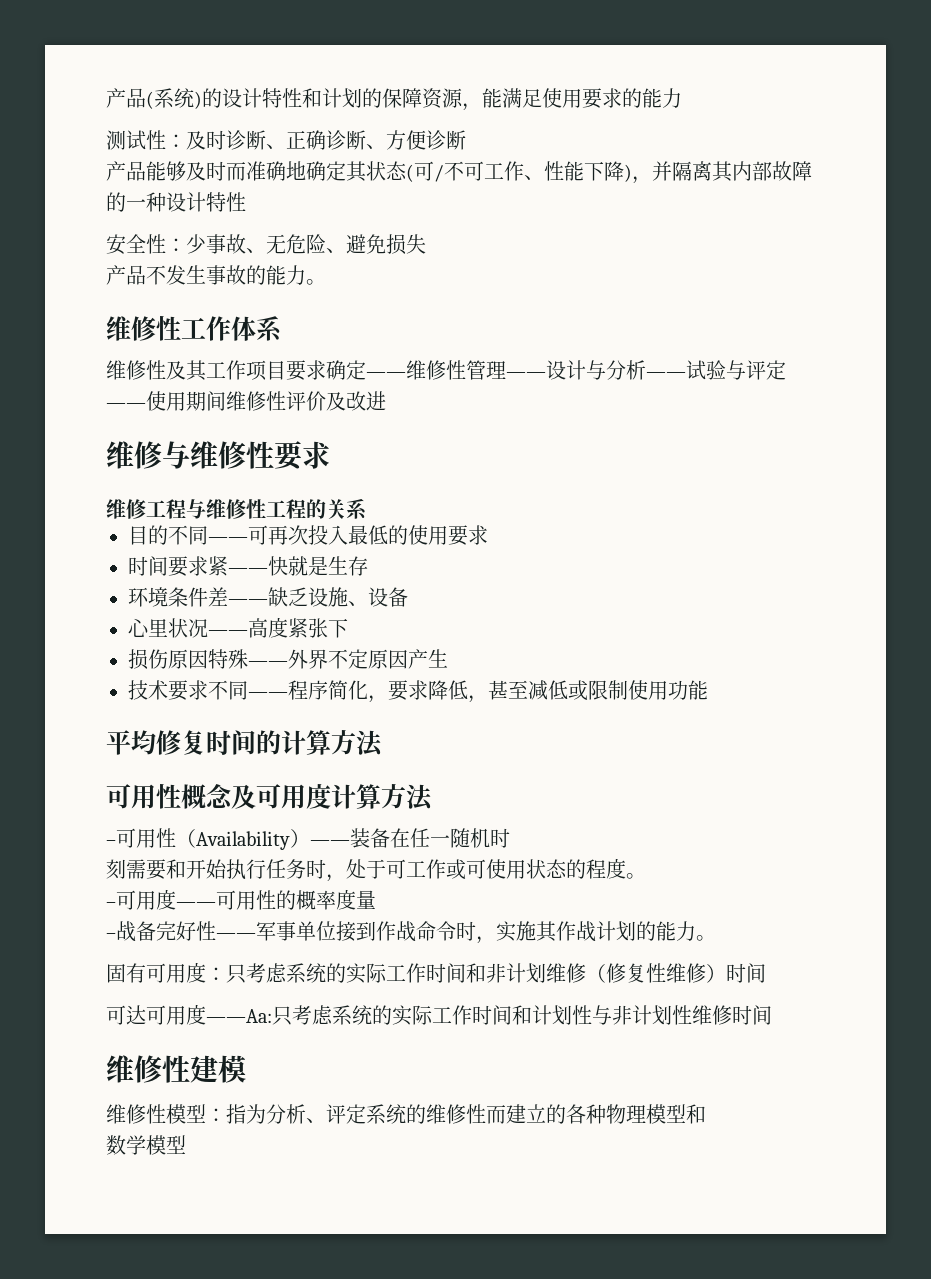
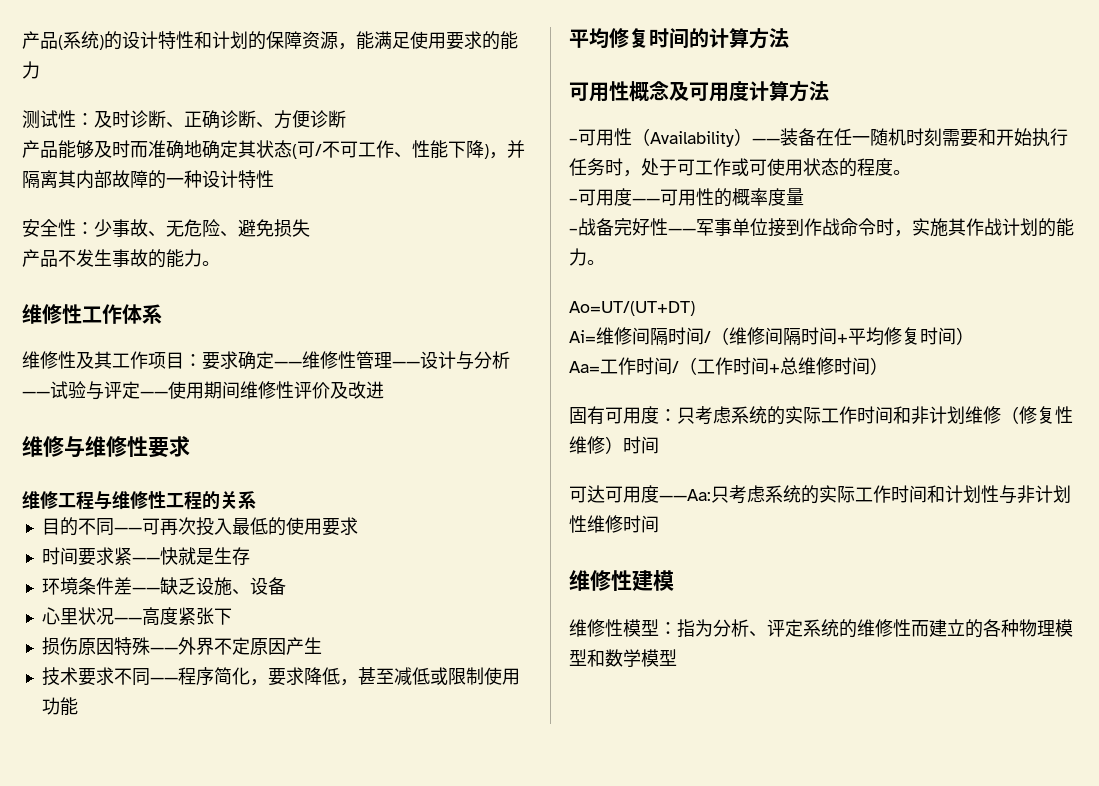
(286, 370) none -> [184,354,202,367] ：
(510, 838) // -> (924, 137) none
(716, 938) none -> [569,301,695,316] [569,327,974,346] [569,357,888,375] // Ao=UT/(UT+DT) // Ai=维修间隔时间/（维修间隔时间+平均修复时间） // Aa=工作时间/（工作时间+总维修时间）
(706, 1114) // -> (605, 658) none

